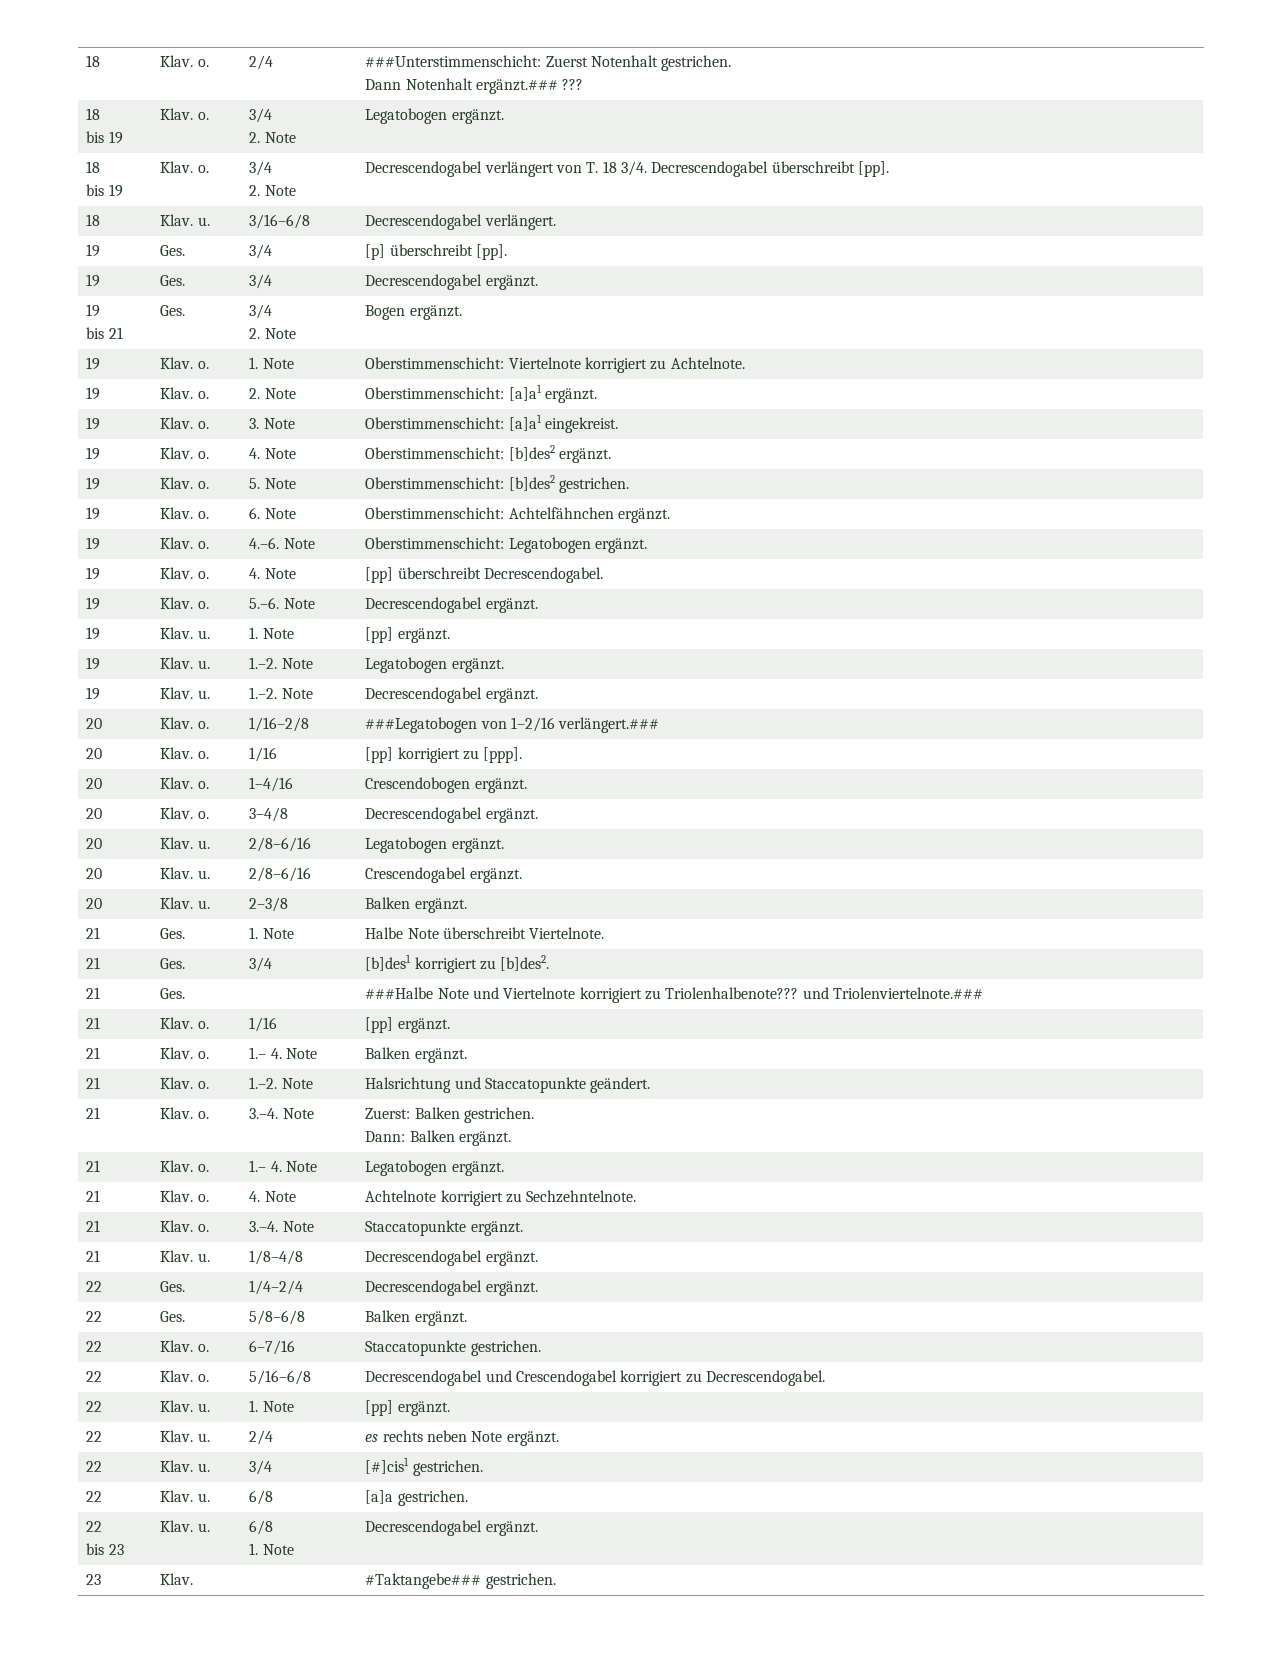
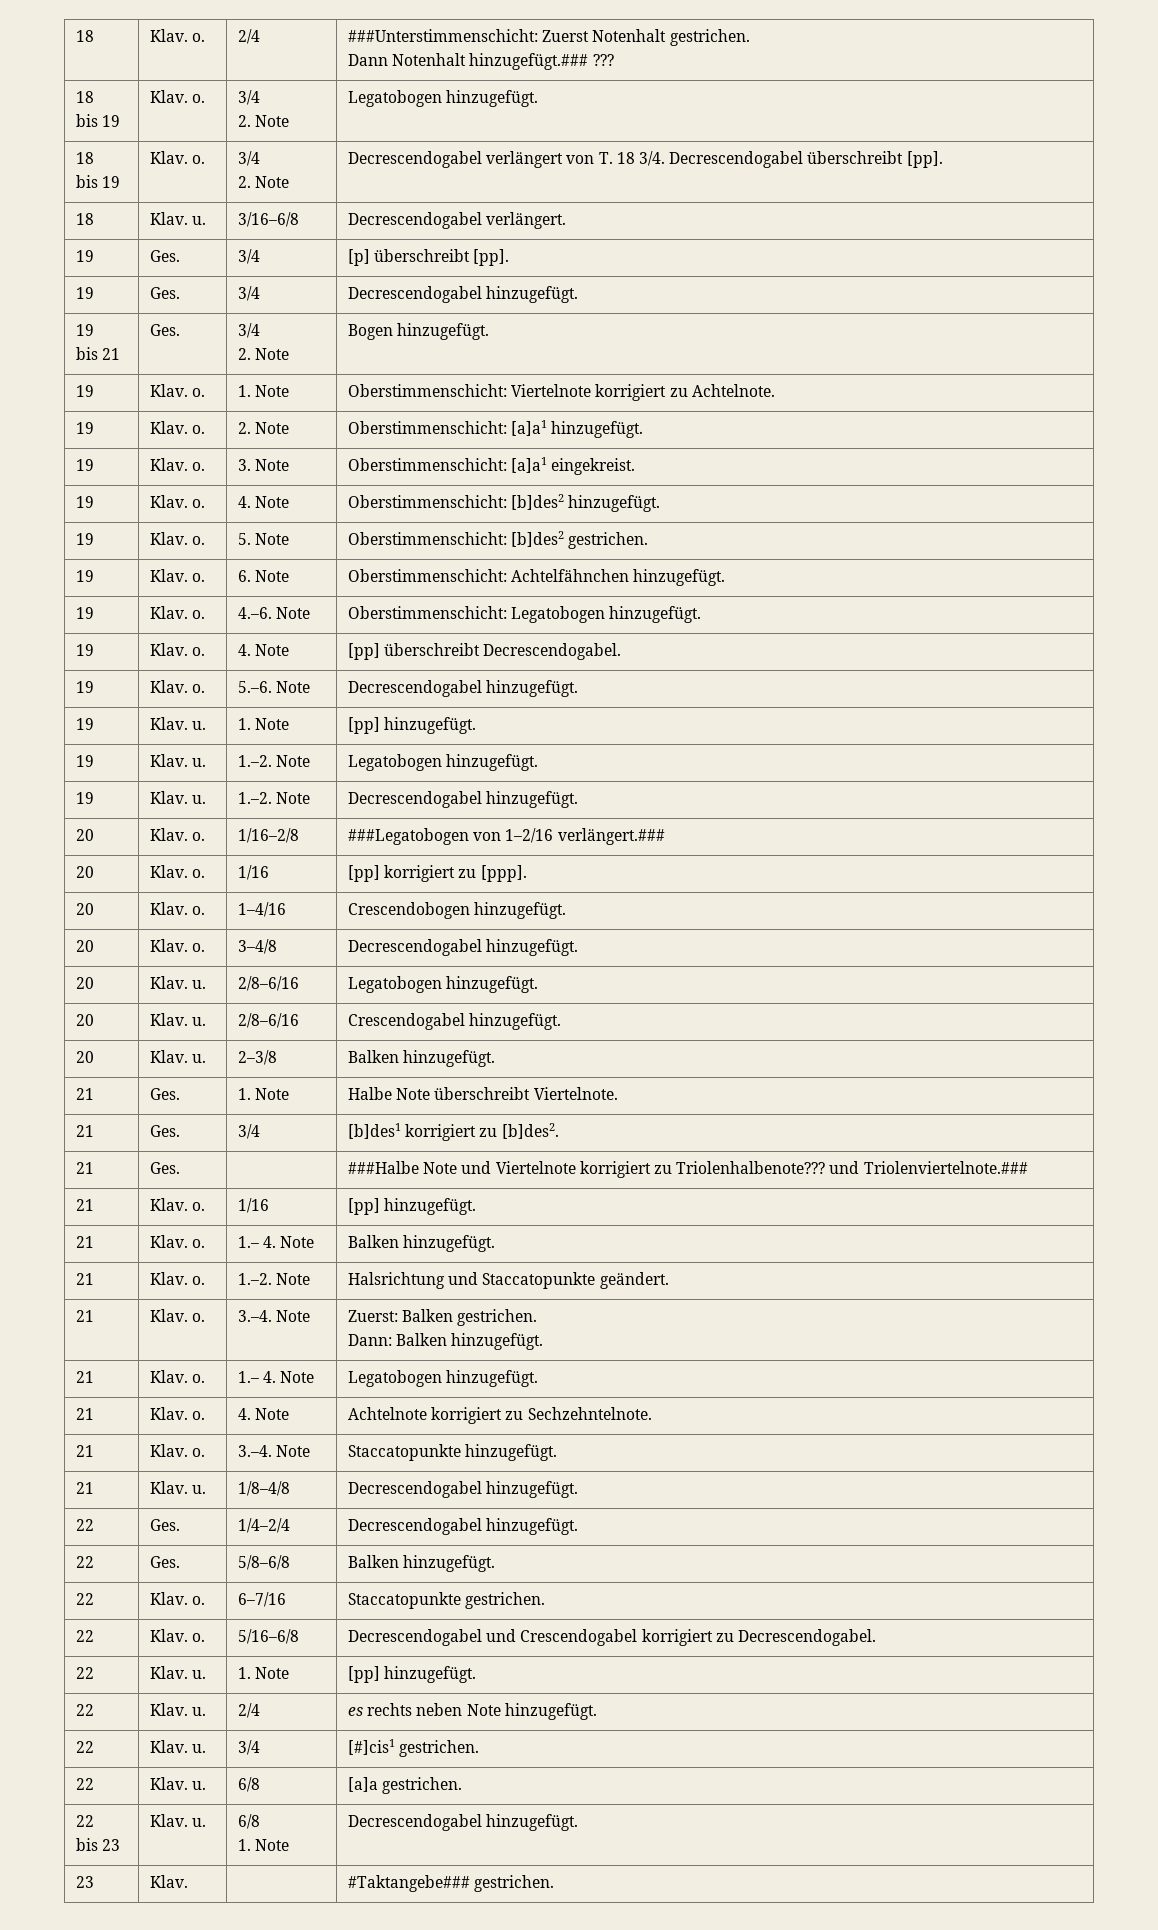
[476,79,559,94] ergänzt.### -> [469,53,589,70] hinzugefügt.###
[451,109,504,124] ergänzt. -> [446,90,539,107] hinzugefügt.
[485,275,538,290] ergänzt. -> [486,286,579,303] hinzugefügt.
[409,305,462,320] ergänzt. -> [397,323,490,340] hinzugefügt.
[545,388,598,403] ergänzt. -> [551,421,644,438] hinzugefügt.
[559,448,612,463] ergänzt. -> [568,495,661,512] hinzugefügt.
[618,508,671,523] ergänzt. -> [633,569,726,586] hinzugefügt.
[595,538,648,553] ergänzt. -> [609,606,702,623] hinzugefügt.
[485,598,538,613] ergänzt. -> [486,680,579,697] hinzugefügt.
[397,628,450,643] ergänzt. -> [384,717,477,734] hinzugefügt.
[451,658,504,673] ergänzt. -> [446,754,539,771] hinzugefügt.
[485,688,538,703] ergänzt. -> [486,791,579,808] hinzugefügt.
[474,778,527,793] ergänzt. -> [474,902,567,919] hinzugefügt.
[485,808,538,823] ergänzt. -> [486,939,579,956] hinzugefügt.
[451,838,504,853] ergänzt. -> [446,976,539,993] hinzugefügt.
[469,868,522,883] ergänzt. -> [469,1013,562,1030] hinzugefügt.
[414,898,467,913] ergänzt. -> [403,1050,496,1067] hinzugefügt.
[397,1018,450,1033] ergänzt. -> [384,1198,477,1215] hinzugefügt.
[414,1048,467,1063] ergänzt. -> [403,1235,496,1252] hinzugefügt.
[459,1131,512,1146] ergänzt. -> [451,1333,544,1350] hinzugefügt.
[451,1161,504,1176] ergänzt. -> [446,1370,539,1387] hinzugefügt.
[470,1221,523,1236] ergänzt. -> [465,1444,558,1461] hinzugefügt.
[485,1251,538,1266] ergänzt. -> [486,1481,579,1498] hinzugefügt.
[485,1281,538,1296] ergänzt. -> [486,1518,579,1535] hinzugefügt.
[414,1311,467,1326] ergänzt. -> [403,1555,496,1572] hinzugefügt.
[397,1401,450,1416] ergänzt. -> [384,1666,477,1683] hinzugefügt.
[506,1431,559,1446] ergänzt. -> [504,1703,597,1720] hinzugefügt.
[485,1521,538,1536] ergänzt. -> [486,1814,579,1831] hinzugefügt.

